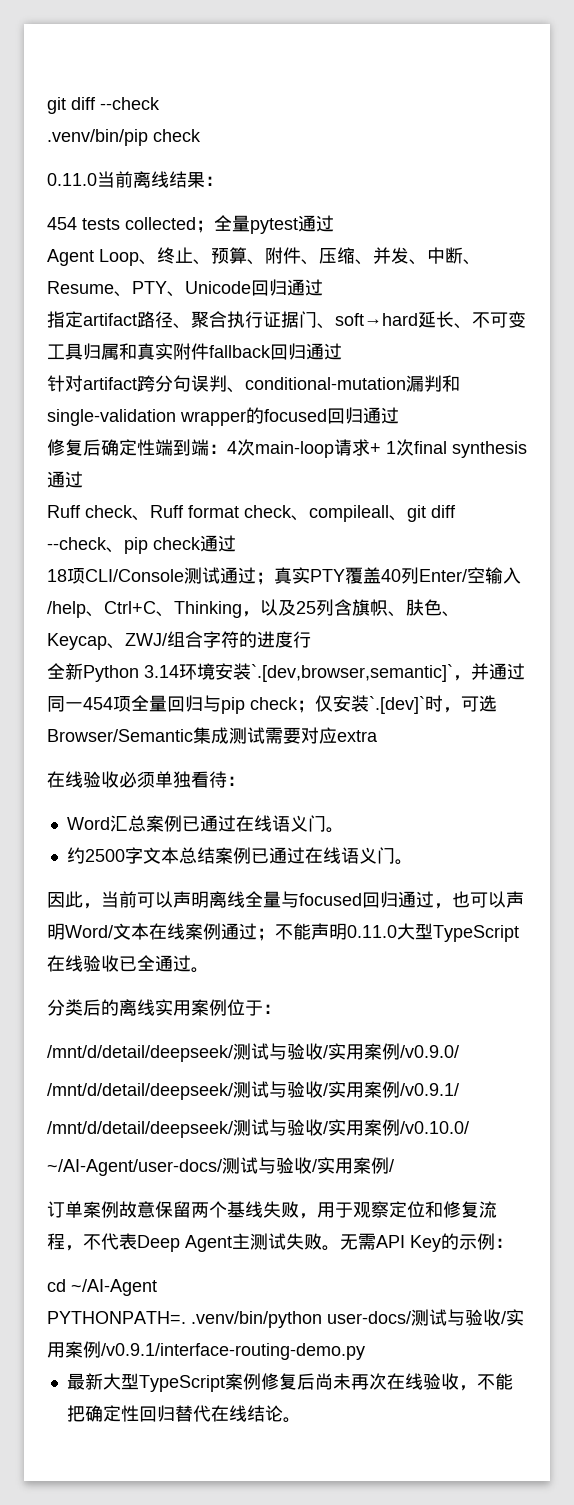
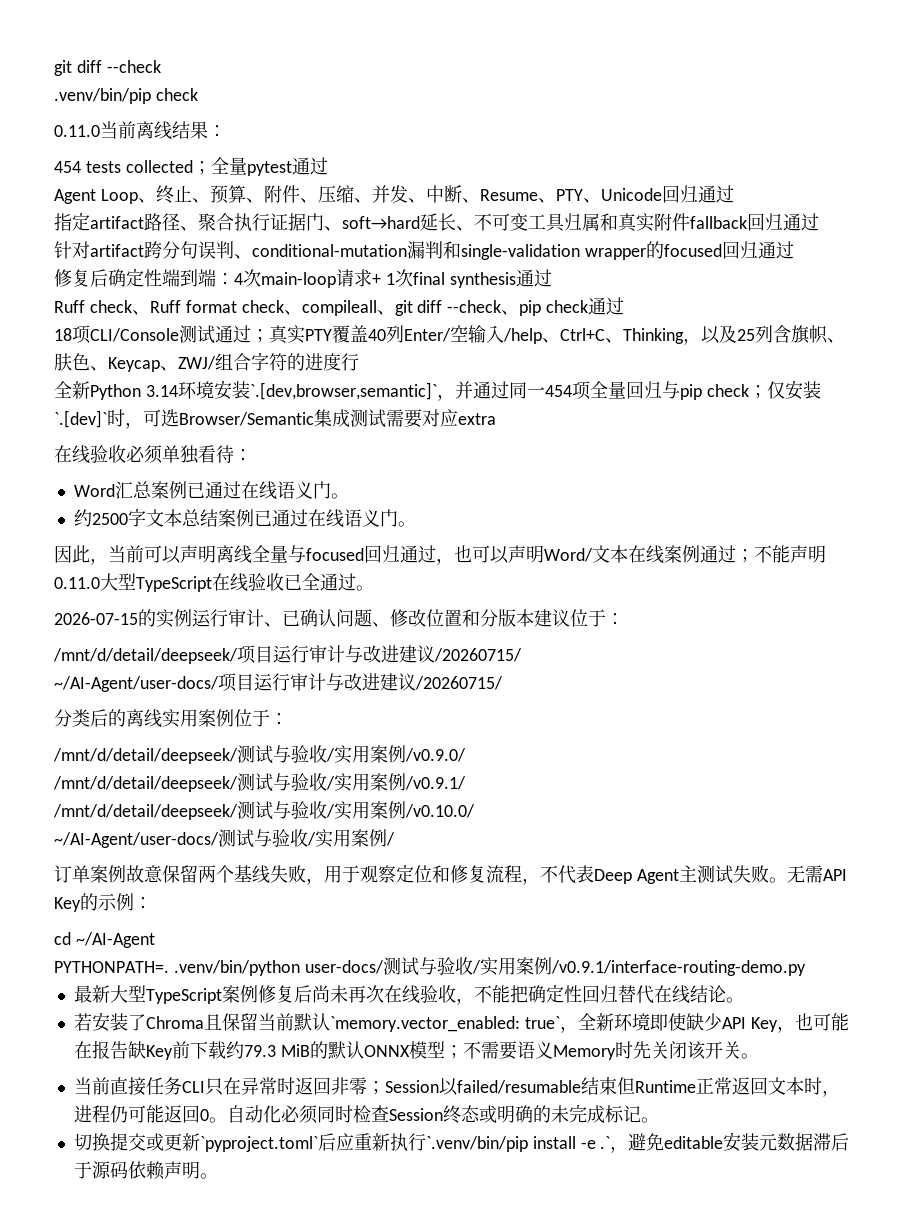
(209, 970) none -> [54,609,624,628] [53,645,522,664] [54,673,503,692] // 2026-07-15的实例运行审计、已确认问题、修改位置和分版本建议位于： // /mnt/d/detail/deepseek/项目运行审计与改进建议/20260715/ // ~/AI-Agent/user-docs/项目运行审计与改进建议/20260715/
(301, 1420) none -> [73,1012,849,1033] [73,1040,759,1060] [73,1077,840,1097] [73,1104,659,1124] [73,1132,850,1153] [73,1161,218,1180] // 若安装了Chroma且保留当前默认`memory.vector_enabled: true`，全新环境即使缺少API Key，也可能在报告缺Key前下载约79.3 MiB的默认ONNX模型；不需要语义Memory时先关闭该开关。 // 当前直接任务CLI只在异常时返回非零；Session以failed/resumable结束但Runtime正常返回文本时，进程仍可能返回0。自动化必须同时检查Session终态或明确的未完成标记。 // 切换提交或更新`pyproject.toml`后应重新执行`.venv/bin/pip install -e .`，避免editable安装元数据滞后于源码依赖声明。

